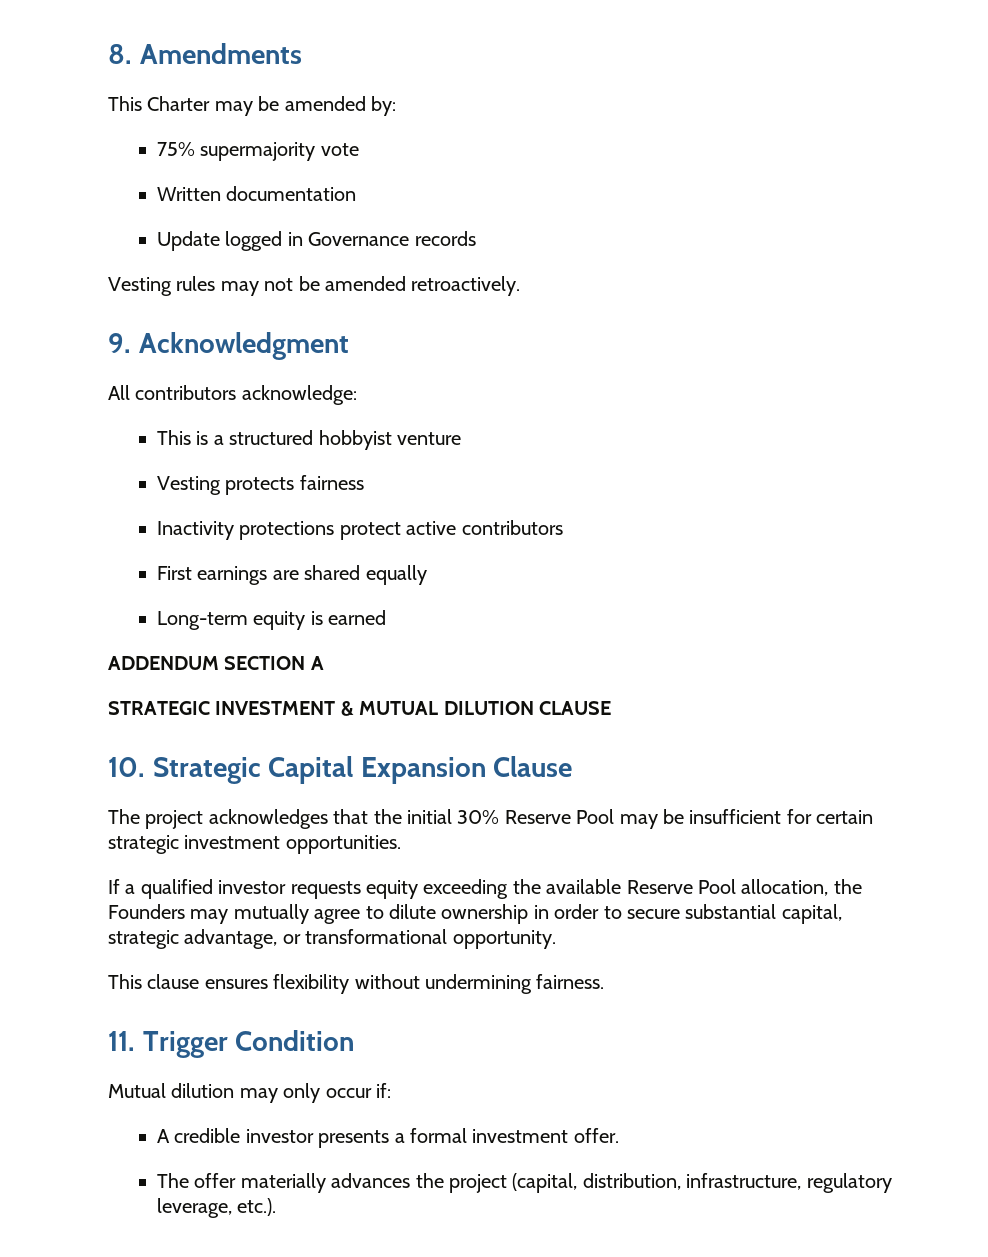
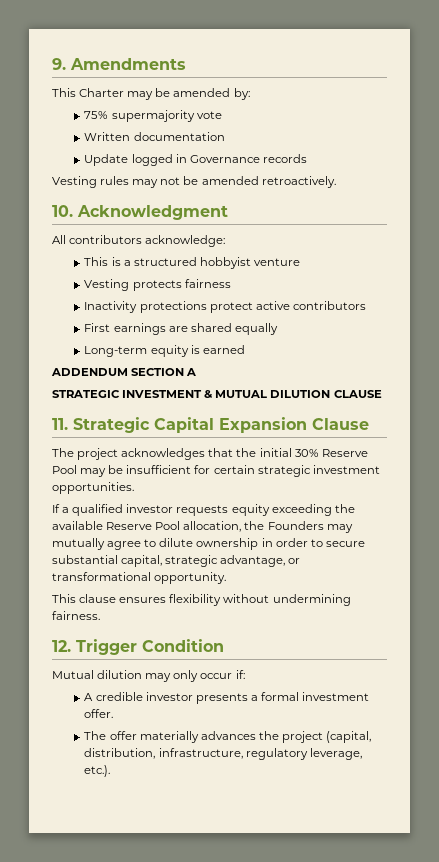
[108,44,132,64] 8. -> [52,58,66,70] 9.
[108,333,131,353] 9. -> [52,205,73,217] 10.
[108,757,145,777] 10. -> [52,418,68,430] 11.
[108,1031,135,1051] 11. -> [52,640,71,652] 12.

